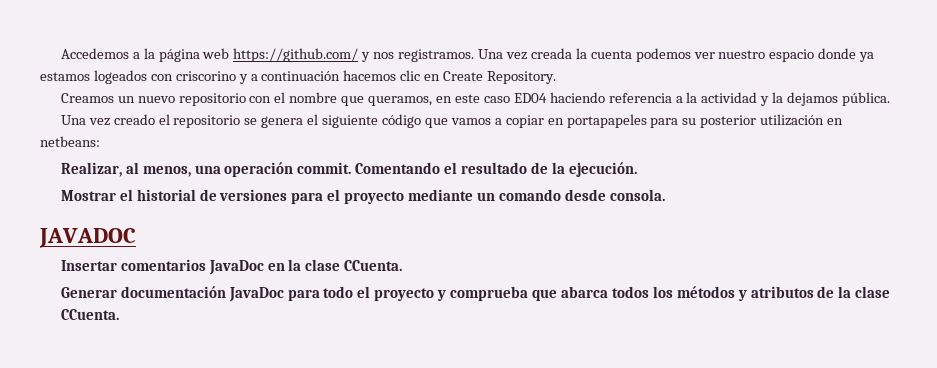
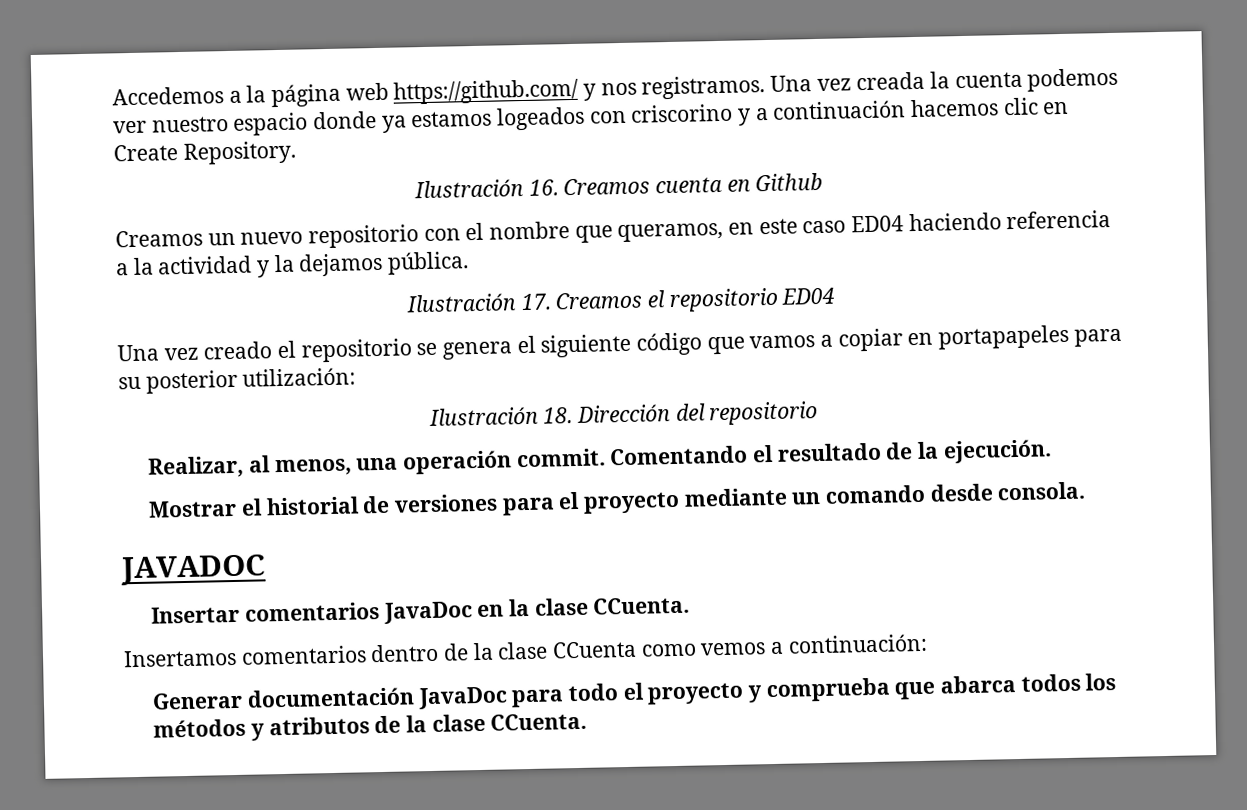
(557, 77) none -> [413,172,824,199] // Ilustración 16. Creamos cuenta en Github
(891, 99) none -> [405,287,836,313] // Ilustración 17. Creamos el repositorio ED04
[760,114,844,126] [40,136,100,147] utilización en netbeans: -> [242,367,357,387] [428,401,819,426] utilización: // Ilustración 18. Dirección del repositorio
(403, 265) none -> [123,633,928,668] // Insertamos comentarios dentro de la clase CCuenta como vemos a continuación:

